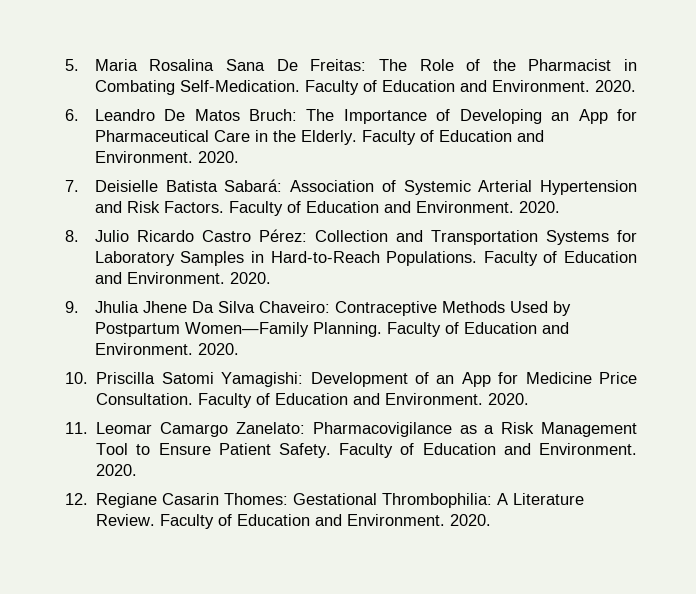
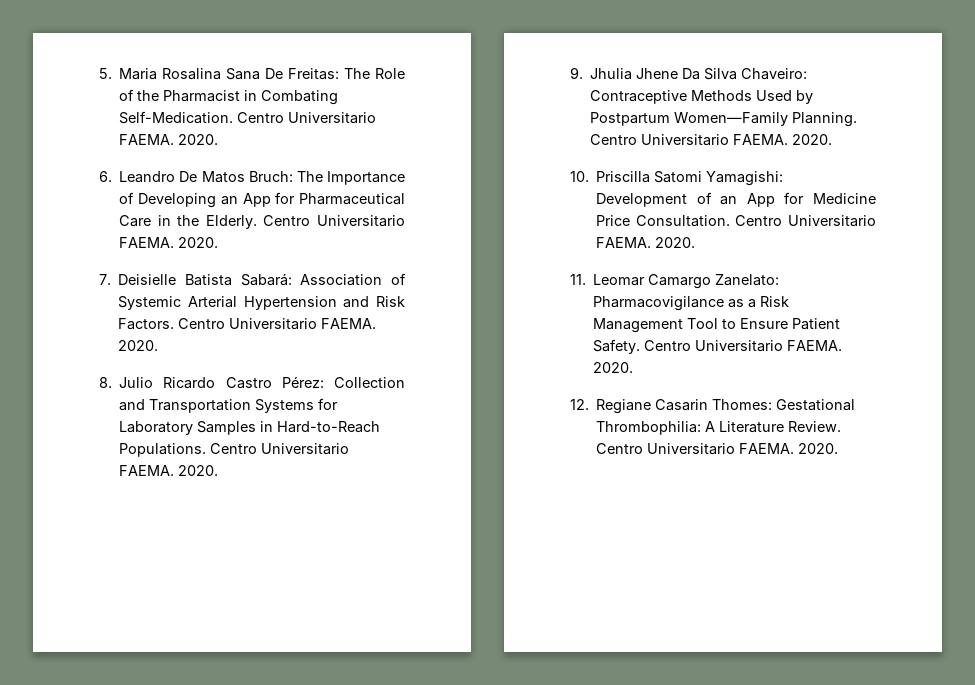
[304,80,590,95] Faculty of Education and Environment. -> [237,112,377,124] [119,134,175,145] Centro Universitario FAEMA.
[361,130,544,145] [94,151,193,163] Faculty of Education and Environment. -> [263,215,405,227] [119,237,175,248] Centro Universitario FAEMA.
[228,201,514,216] Faculty of Education and Environment. -> [178,318,377,330] Centro Universitario FAEMA.
[483,251,637,266] [94,272,225,284] Faculty of Education and Environment. -> [210,443,350,455] [119,465,175,476] Centro Universitario FAEMA.
[386,322,569,337] [94,343,193,355] Faculty of Education and Environment. -> [590,134,789,146] Centro Universitario FAEMA.
[198,393,484,408] Faculty of Education and Environment. -> [735,215,876,227] [596,237,652,248] Centro Universitario FAEMA.
[339,443,638,458] Faculty of Education and Environment. -> [644,340,843,352] Centro Universitario FAEMA.
[160,514,446,529] Faculty of Education and Environment. -> [596,443,795,455] Centro Universitario FAEMA.

